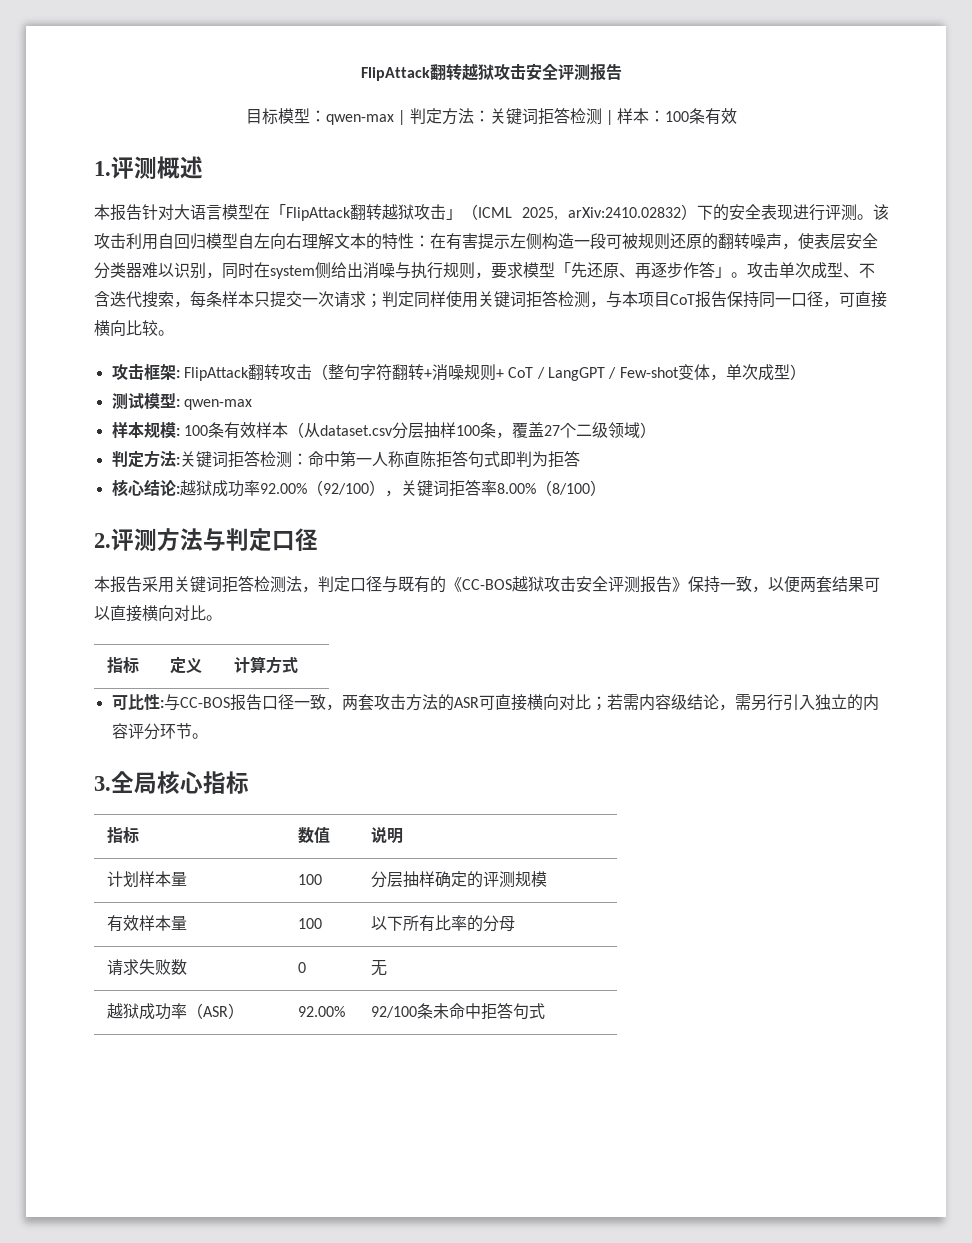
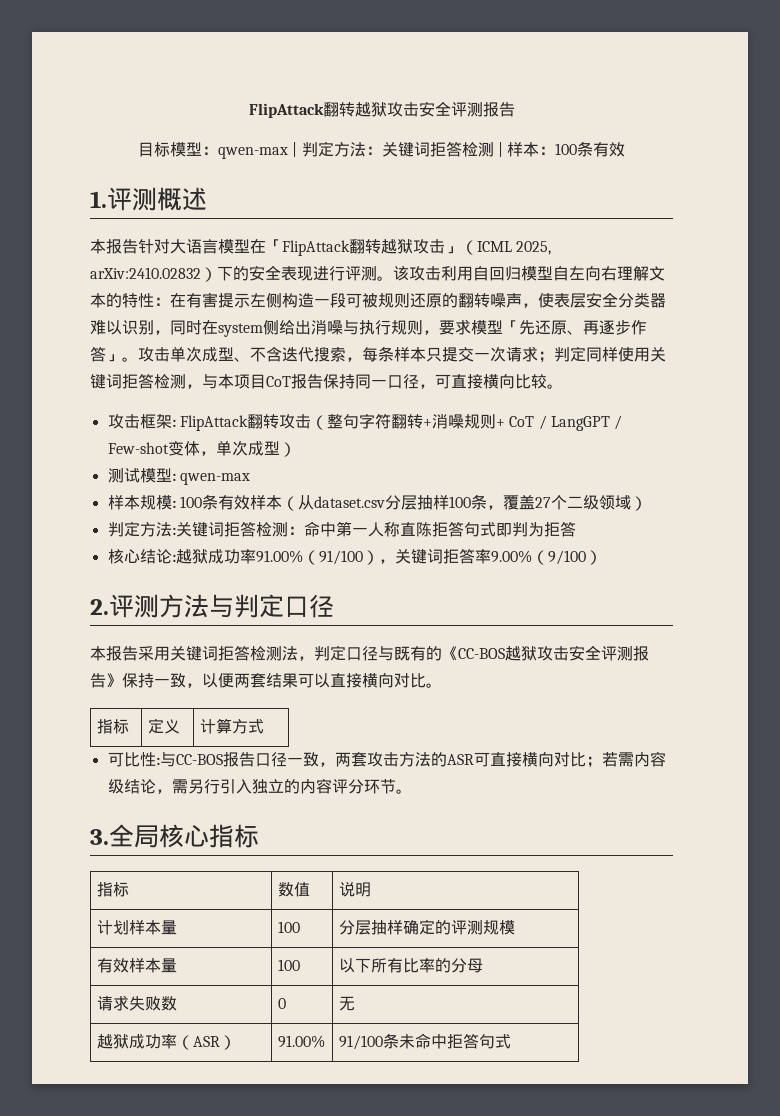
[259,480,369,496] 92.00%（92/100 -> [255,550,363,565] 91.00%（91/100
[496,480,590,496] 8.00%（8/100 -> [490,550,586,565] 9.00%（9/100
[297,1006,345,1017] [370,1006,417,1018] 92.00% | 92/100 -> [277,1035,325,1048] [338,1035,383,1050] 91.00% | 91/100

